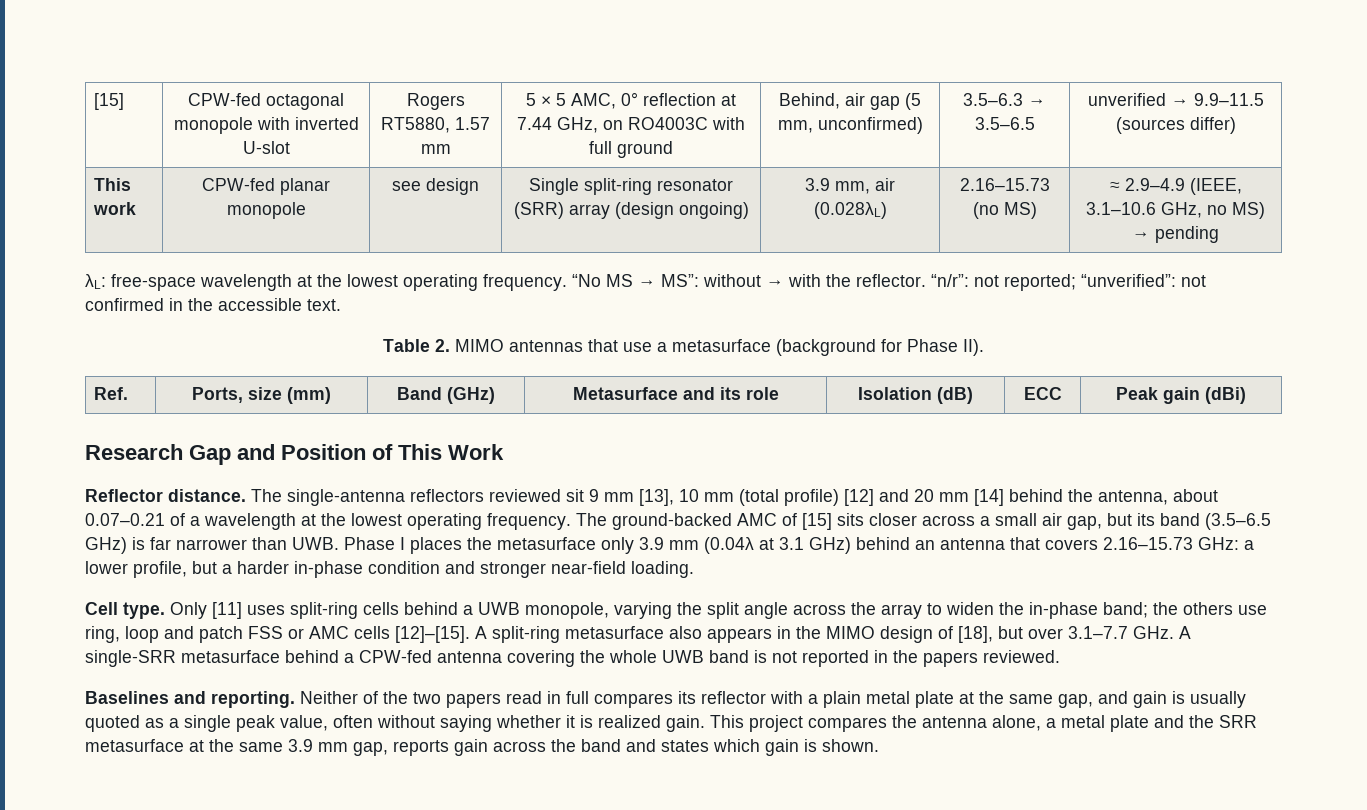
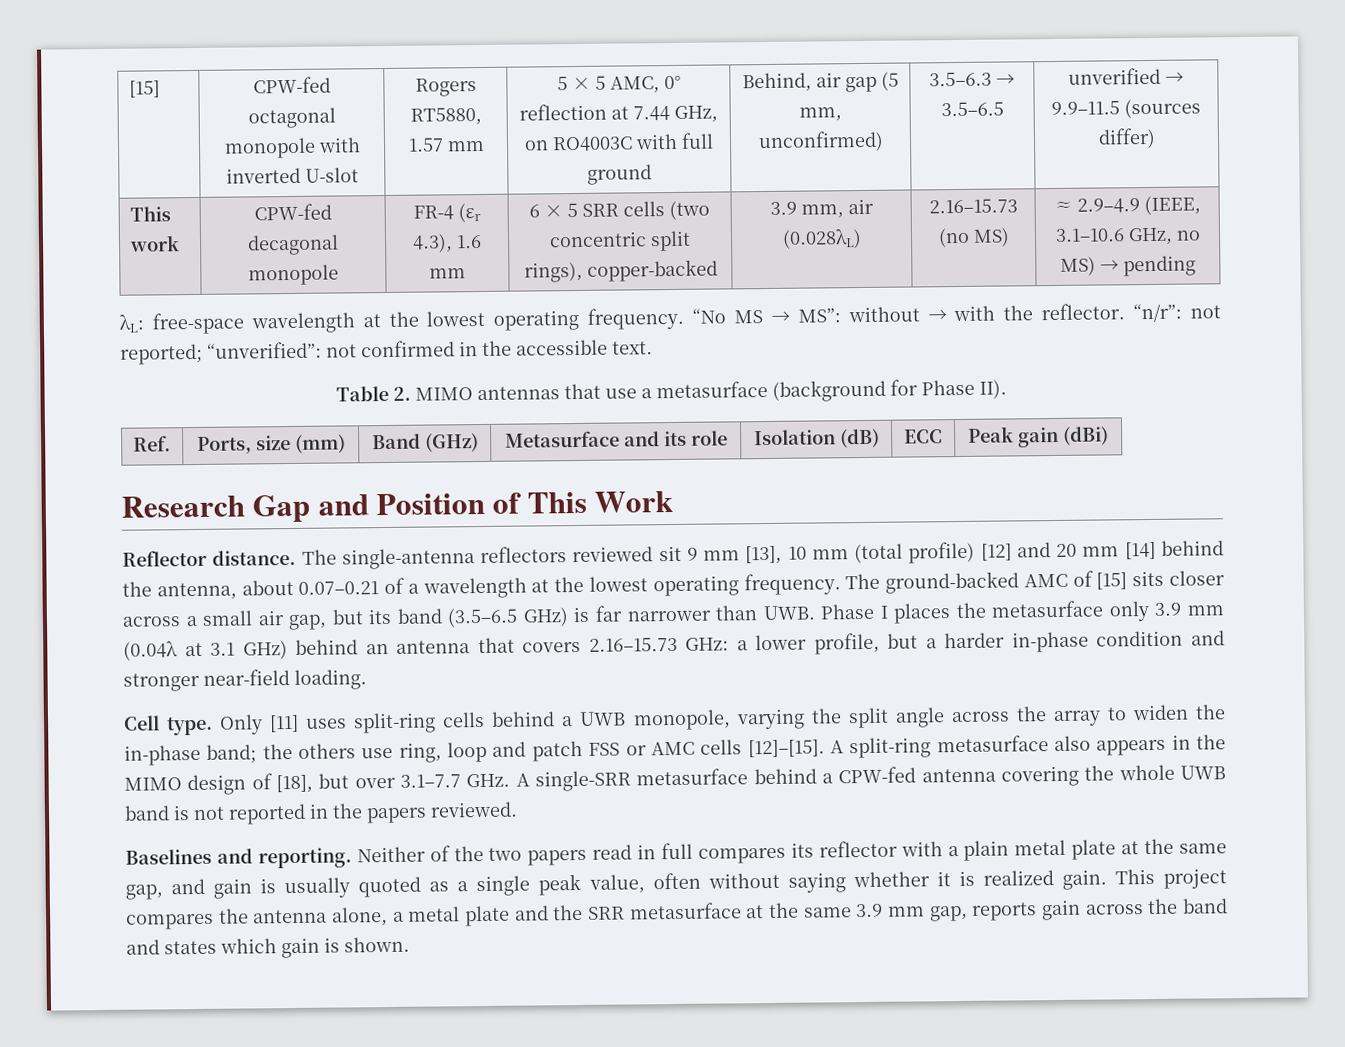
[280,178,330,195] planar -> [247,234,339,256] decagonal
[392,178,479,195] [529,178,733,195] [513,202,749,219] see design | Single split-ring resonator (SRR) array (design ongoing) -> [412,202,481,223] [411,233,482,253] [428,268,466,279] [529,200,710,221] [549,230,691,252] [523,259,718,283] FR-4 (εr 4.3), 1.6 mm | 6 × 5 SRR cells (two concentric split rings), copper-backed

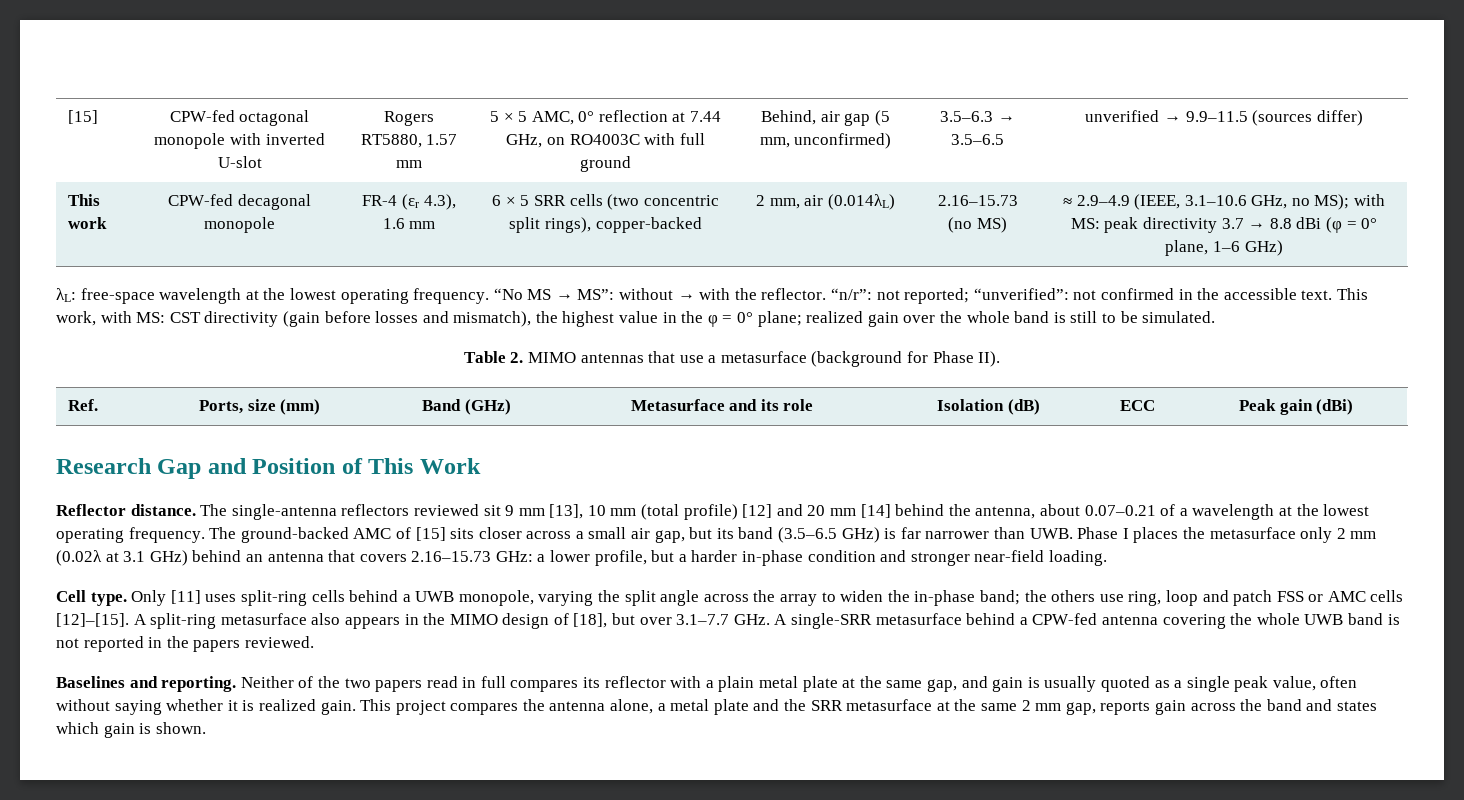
[769,201,797,215] 3.9 -> [756,195,766,206] 2
[781,229,862,249] (0.028λL) -> [827,194,895,210] (0.014λL)
[1060,255,1196,277] MS) → pending -> [1314,194,1386,210] [1070,217,1378,233] [1165,240,1283,256] MS); with MS: peak directivity 3.7 → 8.8 dBi (φ = 0° plane, 1–6 GHz)
(653, 348) none -> [1336,288,1368,300] [56,311,1216,327] This work, with MS: CST directivity (gain before losses and mismatch), the highest value in the φ = 0° plane; realized gain over the whole band is still to be simulated.
[1154,602,1224,616] [123,641,178,661] 3.9 mm (0.04λ -> [1336,528,1377,539] [56,550,102,566] 2 mm (0.02λ
[855,903,884,918] 3.9 -> [1021,700,1031,711] 2

